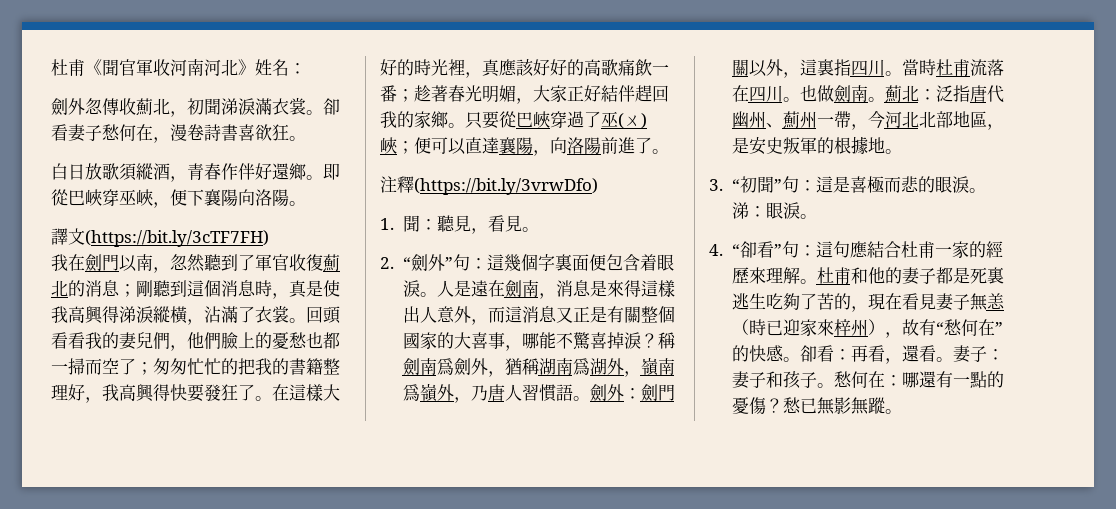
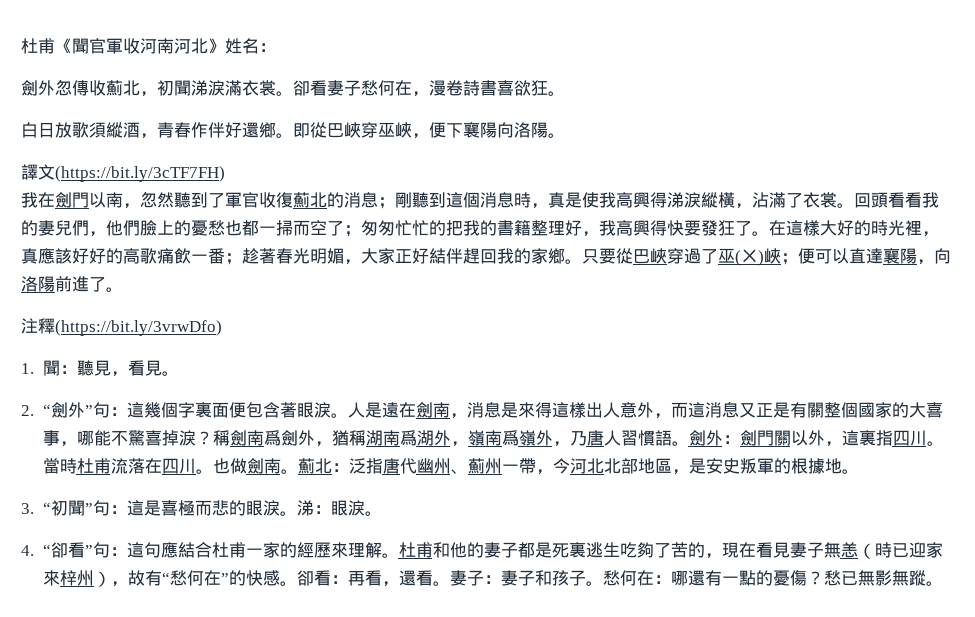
[639,254,657,271] 着 -> [279,402,297,418] 著

